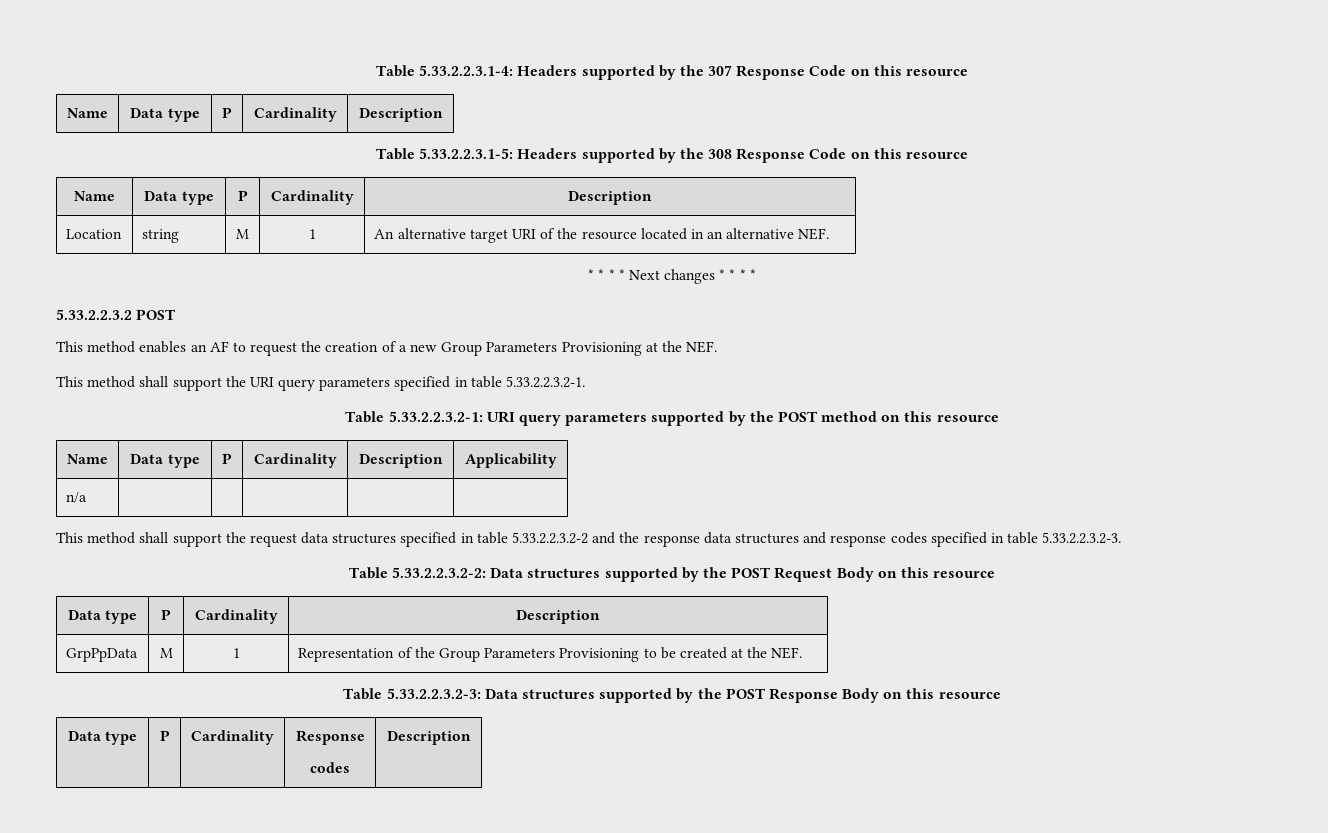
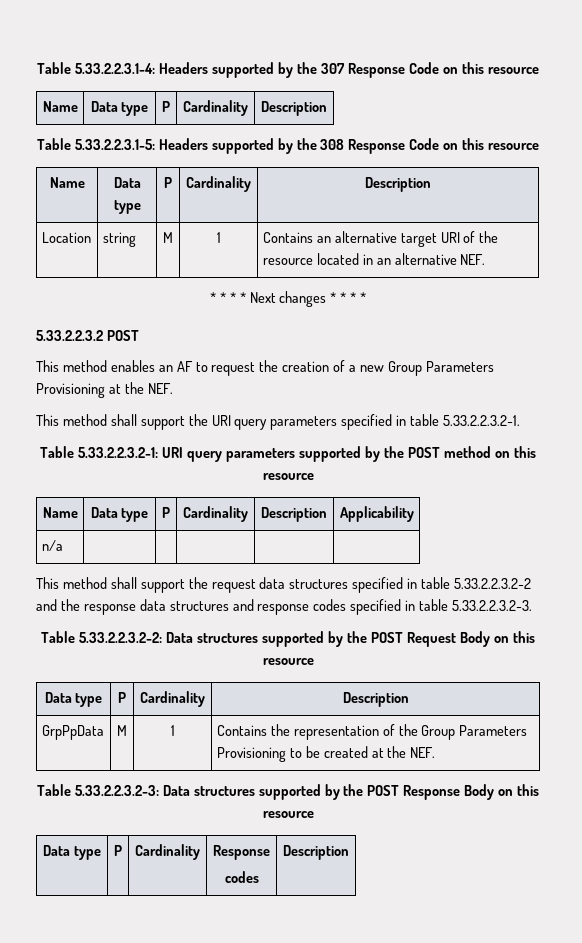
[374,229,395,239] An -> [262,232,331,243] Contains an
[298,648,395,662] Representation -> [216,724,379,740] Contains the representation

